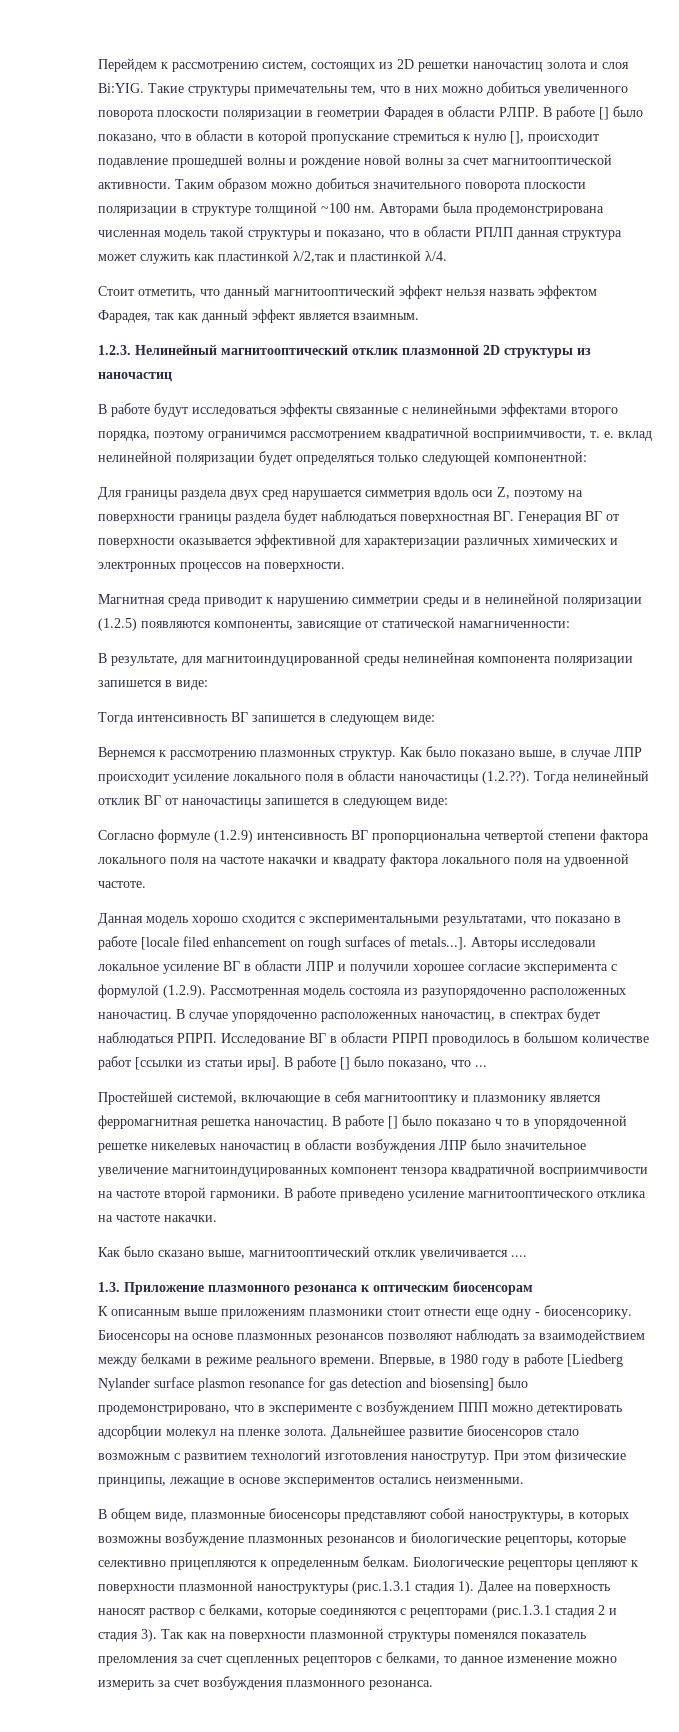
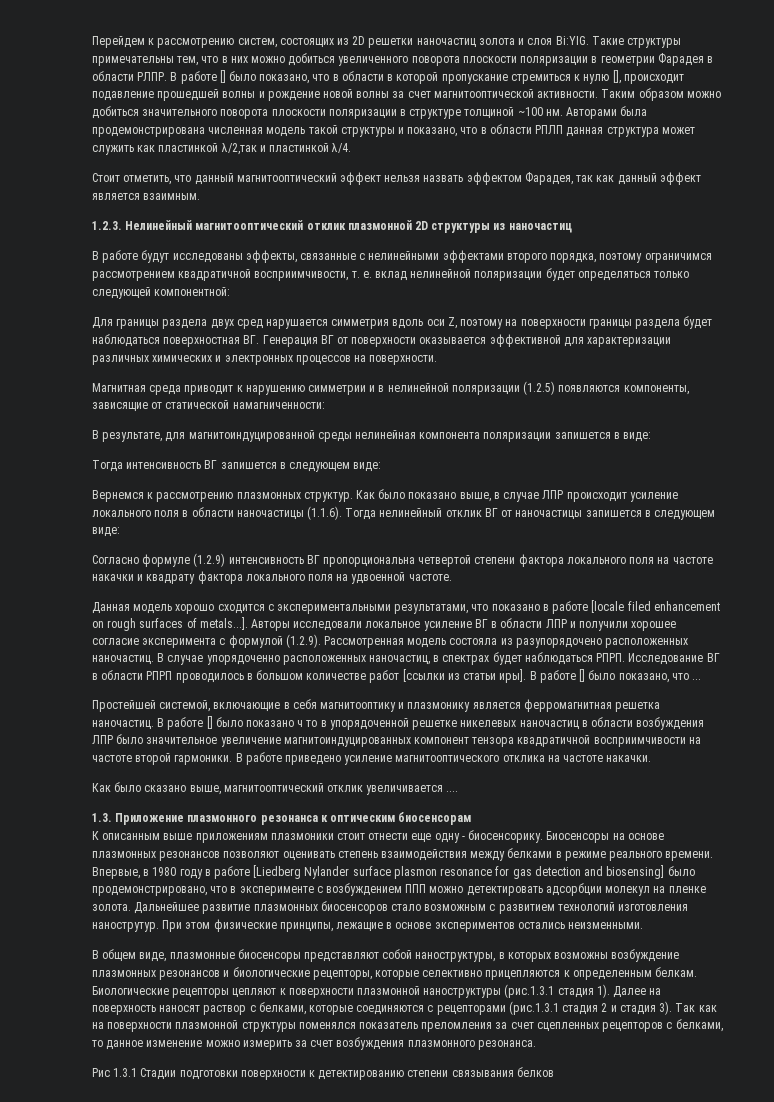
[191,403,333,417] исследоваться эффекты -> [172,250,297,263] исследованы эффекты,
[422,597,459,607] среды -> (366, 390) none
[481,771,530,784] (1.2.??). -> [306,506,342,520] (1.1.6).
[421,988,526,998] разупорядоченно -> [515,638,602,648] разупорядочено
[455,1329,645,1343] наблюдать за взаимодействием -> [282,849,467,861] оценивать степень взаимодействия
(463, 1434) none -> [253,904,318,911] плазмонных
(433, 1685) none -> [91,1067,554,1080] // Рис 1.3.1 Стадии подготовки поверхности к детектированию степени связывания белков

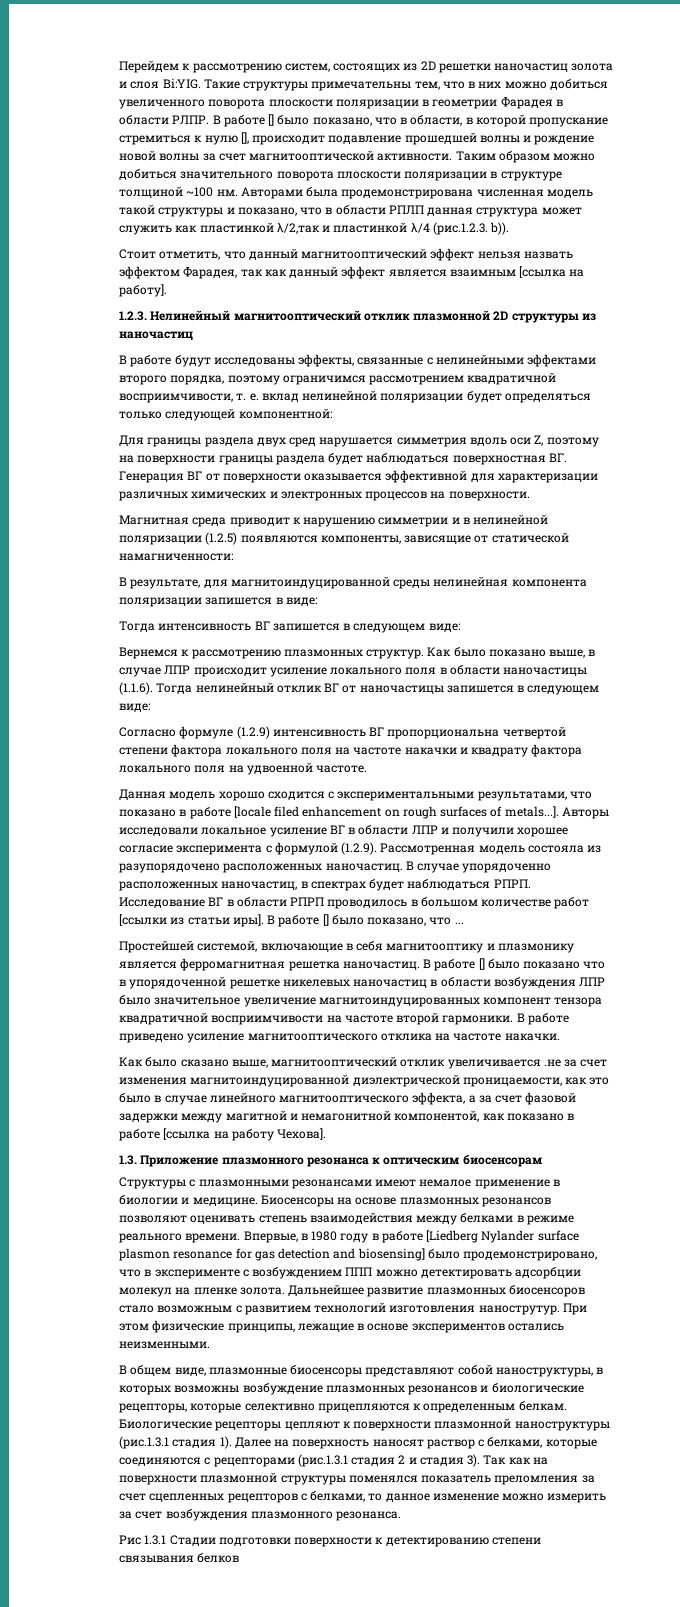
[341,71,384,81] области -> [410,114,463,126] области,
[331,143,352,153] λ/4. -> [410,222,510,235] λ/4 (рис.1.2.3. b)).
[143,193,201,200] взаимным. -> [449,266,585,278] [119,284,168,297] взаимным [ссылка на работу].
[297,720,318,727] ч то -> [583,961,606,969] что
[446,791,459,792] .... -> [543,1059,608,1067] [119,1074,610,1087] [119,1092,577,1105] [119,1110,575,1123] [119,1128,327,1141] .не за счет изменения магнитоиндуцированной диэлектрической проницаемости, как это было в случае линейного магнитооптического эффекта, а за счет фазовой задержки между магитной и немагонитной компонентой, как показано в работе [ссылка на работу Чехова].
[91,830,544,843] К описанным выше приложениям плазмоники стоит отнести еще одну - биосенсорику. -> [119,1177,560,1189] [119,1194,258,1206] Структуры с плазмонными резонансами имеют немалое применение в биологии и медицине.

